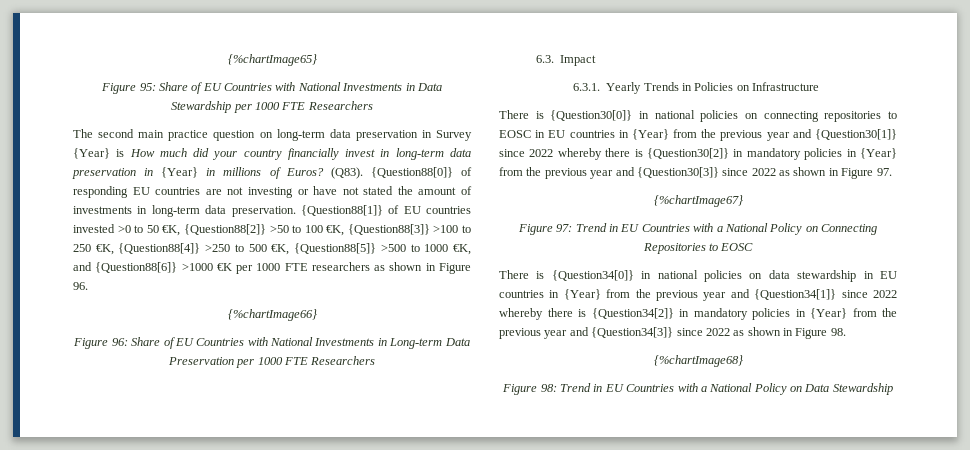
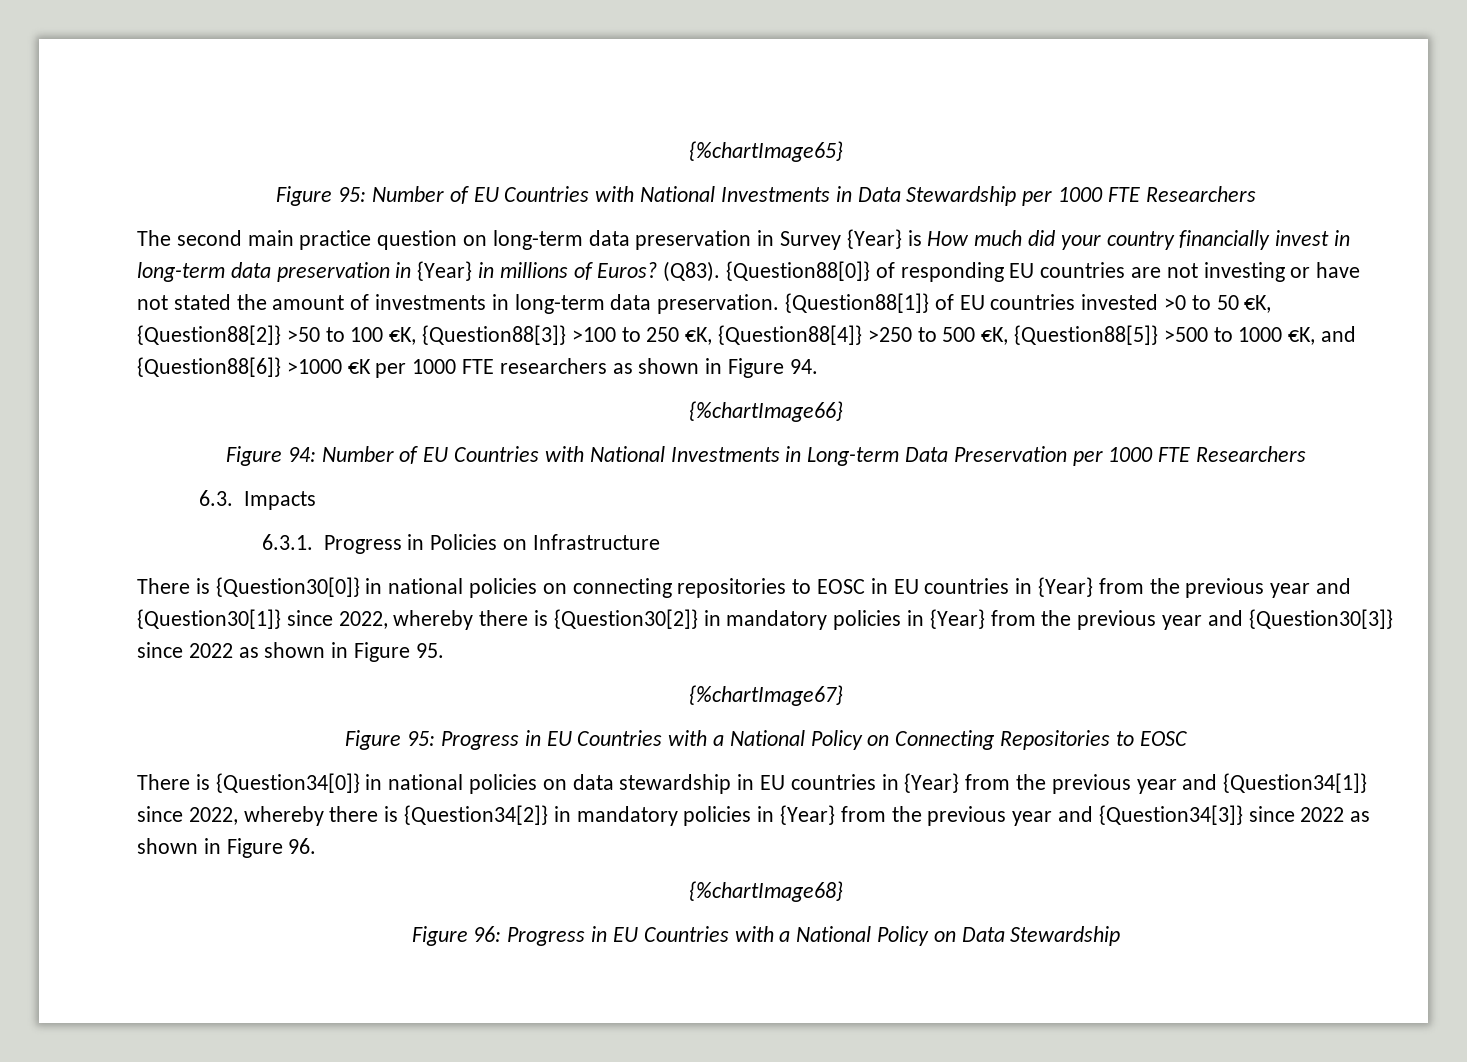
[158,82,188,91] Share -> [372,186,445,202] Number
[73,282,88,290] 96. -> [789,359,818,374] 94.
[111,337,161,346] 96: Share -> [287,446,394,462] 94: Number
[560,55,597,66] Impact -> [244,491,317,510] Impacts
[606,82,679,94] Yearly Trends -> [323,535,402,554] Progress
[529,149,554,157] 2022 -> [338,611,388,629] 2022,
[876,168,892,176] 97. -> [415,643,444,658] 95.
[556,223,607,232] 97: Trend -> [407,731,519,750] 95: Progress
[873,290,897,298] 2022 -> [188,807,238,825] 2022,
[830,328,846,336] 98. -> [288,838,317,854] 96.
[540,383,591,392] 98: Trend -> [473,926,586,946] 96: Progress

